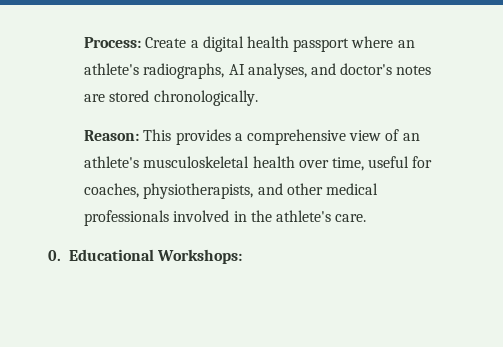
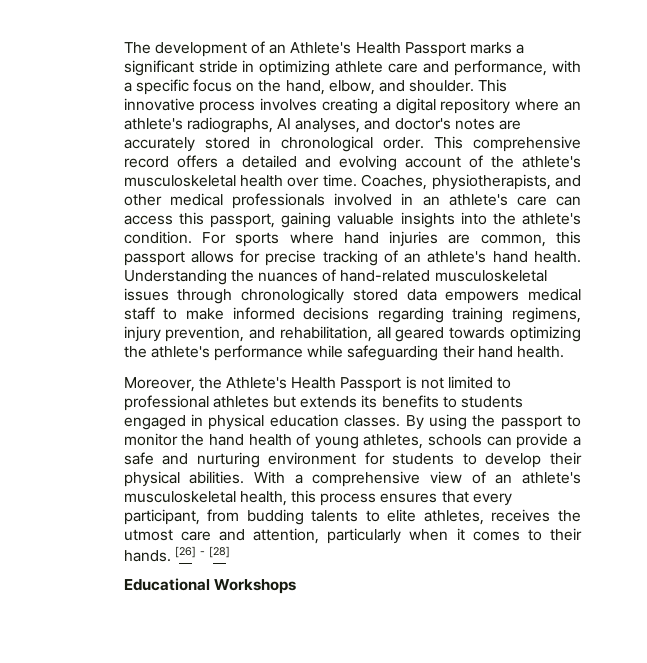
[84,36,350,52] Process: Create a digital health passport -> [123,41,525,57] [123,60,581,76] [123,79,508,95] [123,98,511,114] The development of an Athlete's Health Passport marks a significant stride in optimizing athlete care and performance, with a specific focus on the hand, elbow, and shoulder. This innovative process involves creating a digital repository
[109,90,258,106] [84,129,231,145] stored chronologically. // Reason: This provides -> [123,136,581,152] [123,155,581,171] [123,174,581,190] [123,193,581,209] [123,212,581,228] [123,231,581,247] [123,250,581,266] [123,269,547,285] [123,288,581,304] [123,307,581,323] [123,326,581,342] [123,345,564,361] [123,376,512,392] [123,395,523,411] [123,414,581,430] [123,433,581,449] [123,452,582,468] [123,471,285,487] accurately stored in chronological order. This comprehensive record offers a detailed and evolving account of the athlete's musculoskeletal health over time. Coaches, physiotherapists, and other medical professionals involved in an athlete's care can access this passport, gaining valuable insights into the athlete's condition. For sports where hand injuries are common, this passport allows for precise tracking of an athlete's hand health. Understanding the nuances of hand-related musculoskeletal issues through chronologically stored data empowers medical staff to make informed decisions regarding training regimens, injury prevention, and rehabilitation, all geared towards optimizing the athlete's performance while safeguarding their hand health. // Moreover, the Athlete's Health Passport is not limited to professional athletes but extends its benefits to students engaged in physical education classes. By using the passport to monitor the hand health of young athletes, schools can provide a safe and nurturing environment for students to develop their physical abilities. With
[252,156,433,171] [84,183,379,199] [84,210,367,226] [48,249,242,264] health over time, useful for coaches, physiotherapists, and other medical professionals involved in the athlete's care. // 0. Educational Workshops: -> [239,490,512,506] [123,509,581,525] [123,528,582,544] [123,546,231,562] [123,578,296,594] health, this process ensures that every participant, from budding talents to elite athletes, receives the utmost care and attention, particularly when it comes to their hands. [26] - [28] // Educational Workshops

